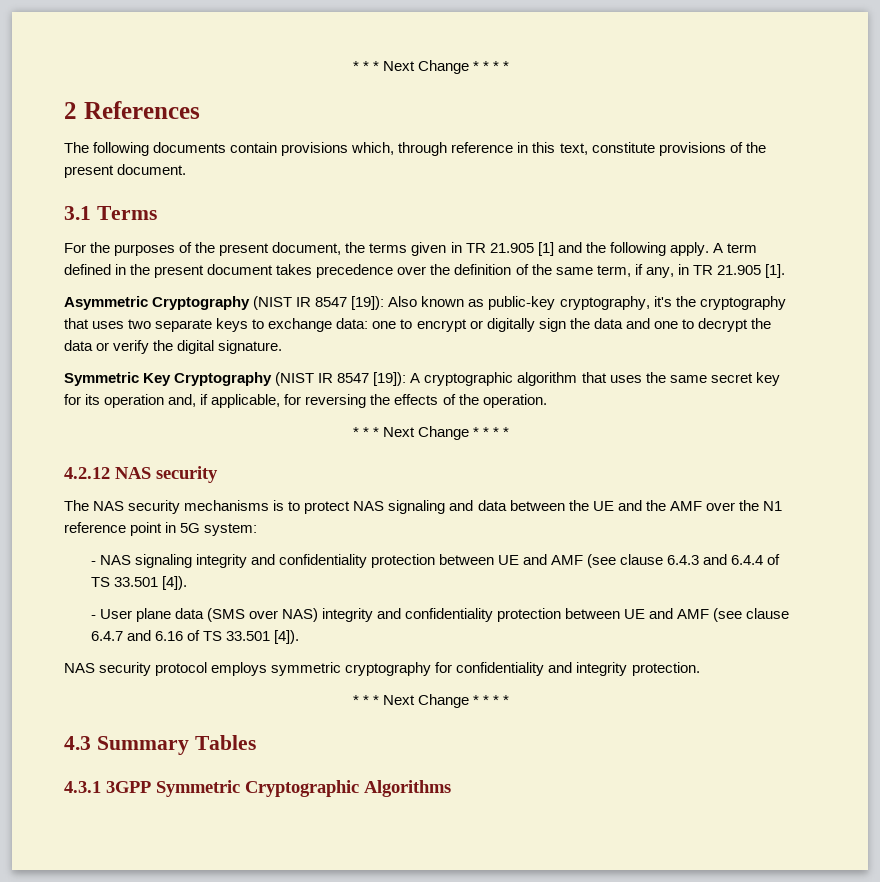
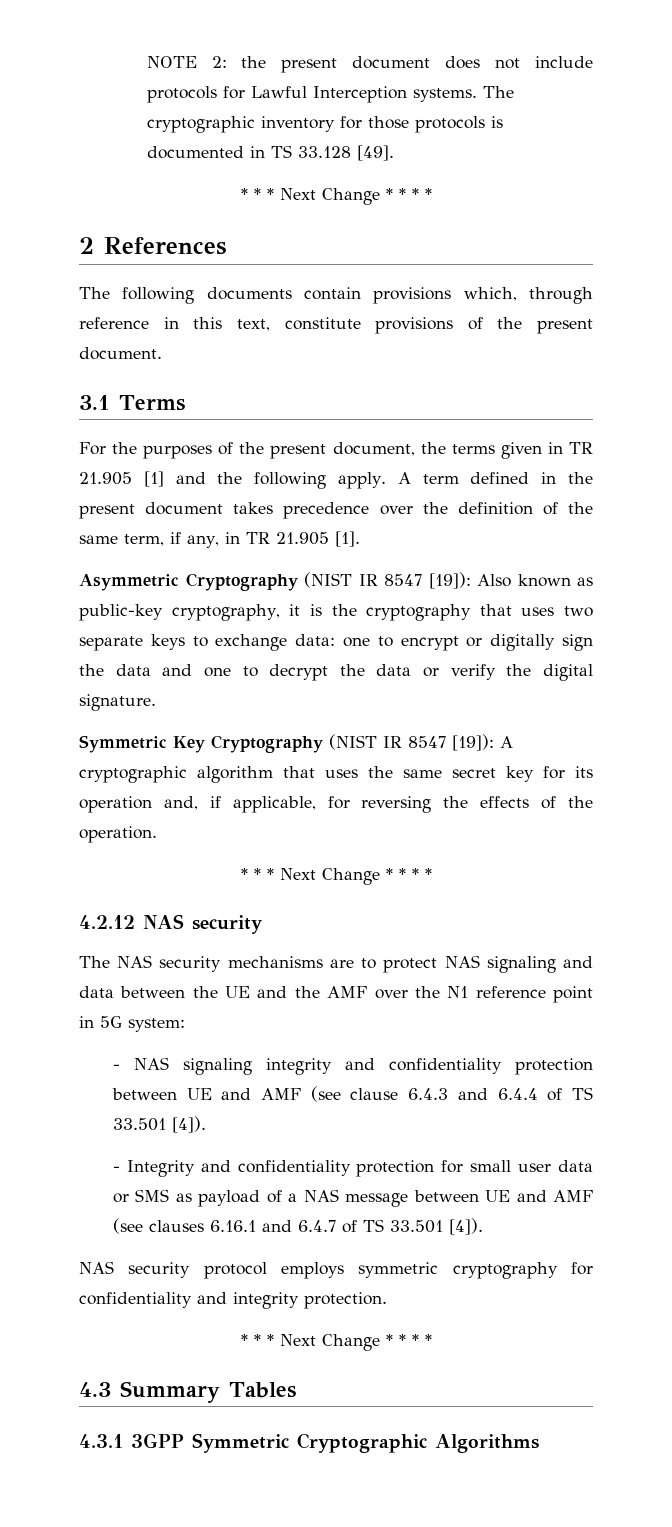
(352, 66) none -> [146,56,593,73] [146,86,514,103] [146,116,503,133] [146,145,394,161] NOTE 2: the present document does not include protocols for Lawful Interception systems. The cryptographic inventory for those protocols is documented in TS 33.128 [49]. //
[653,296,672,307] it's -> [289,604,322,616] it is
[273,500,285,511] is -> [329,959,354,968] are
[99,608,790,622] [90,630,183,641] User plane data (SMS over NAS) integrity and confidentiality protection between UE and AMF (see clause 6.4.7 and 6.16 -> [126,1160,594,1177] [112,1189,593,1207] [112,1218,336,1234] Integrity and confidentiality protection for small user data or SMS as payload of a NAS message between UE and AMF (see clauses 6.16.1 and 6.4.7

